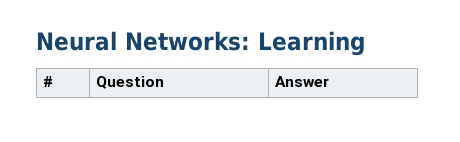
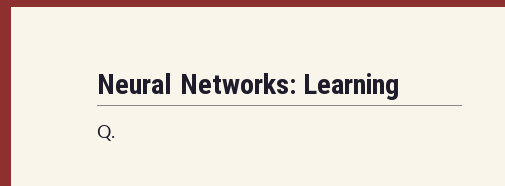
[43,76,54,87] [96,76,165,89] [275,76,330,87] // # | Question | Answer -> [97,125,115,141] // Q.

